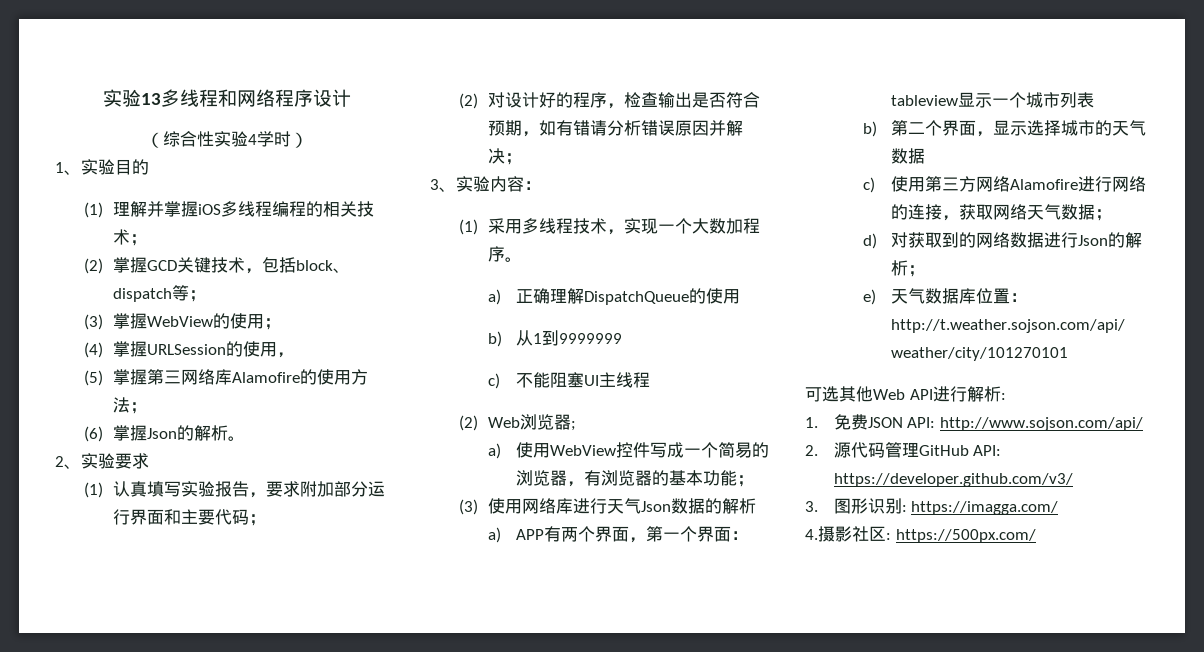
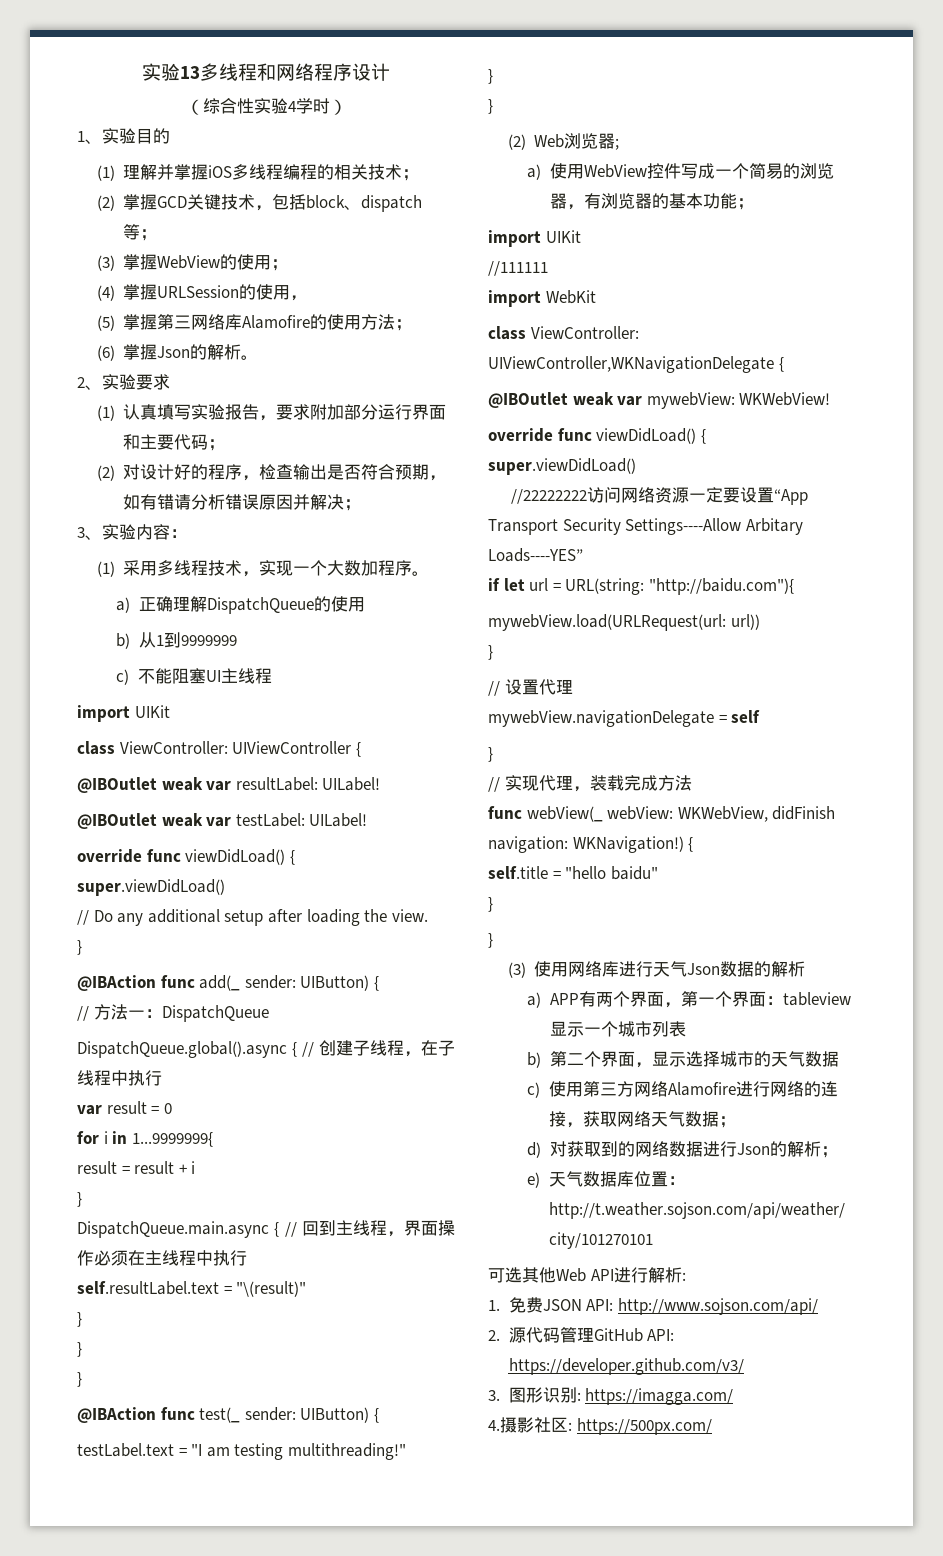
(651, 380) none -> [77,705,170,722] [77,741,361,757] [77,777,381,793] [77,813,368,829] [77,849,295,865] [77,879,225,896] [77,909,428,926] [77,940,82,955] [77,975,379,991] [77,1004,269,1022] [77,1040,455,1058] [77,1070,162,1086] [77,1101,172,1115] [77,1131,213,1147] [77,1161,196,1174] [77,1192,82,1207] [77,1220,455,1238] [77,1250,247,1266] [77,1281,307,1297] [77,1312,82,1327] [77,1342,82,1357] [77,1372,82,1387] [77,1407,379,1423] [77,1443,406,1460] [488,69,493,84] [488,99,493,114] // import UIKit // class ViewController: UIViewController { // @IBOutlet weak var resultLabel: UILabel! // @IBOutlet weak var testLabel: UILabel! // override func viewDidLoad() { // super.viewDidLoad() // // Do any additional setup after loading the view. // } // @IBAction func add(_ sender: UIButton) { // // 方法一：DispatchQueue // DispatchQueue.global().async { // 创建子线程，在子线程中执行 // var result = 0 // for i in 1...9999999{ // result = result + i // } // DispatchQueue.main.async { // 回到主线程，界面操作必须在主线程中执行 // self.resultLabel.text = "\(result)" // } // } // } // @IBAction func test(_ sender: UIButton) { // testLabel.text = "I am testing multithreading!" // } // }
(755, 481) none -> [488,230,581,247] [488,261,548,276] [488,290,596,307] [488,326,639,340] [488,356,784,373] [488,392,831,409] [488,428,706,444] [488,458,636,475] [511,487,809,505] [488,518,803,535] [488,548,583,562] [488,578,794,595] [488,614,760,631] [488,645,493,660] [488,679,573,696] [488,710,761,727] [488,747,493,762] [488,775,692,792] [488,806,836,822] [488,836,694,853] [488,866,658,880] [488,897,493,912] [488,933,493,948] // import UIKit // //111111 // import WebKit // class ViewController: UIViewController,WKNavigationDelegate { // @IBOutlet weak var mywebView: WKWebView! // override func viewDidLoad() { // super.viewDidLoad() // //22222222访问网络资源一定要设置“App Transport Security Settings----Allow Arbitary Loads----YES” // if let url = URL(string: "http://baidu.com"){ // mywebView.load(URLRequest(url: url)) // } // // 设置代理 // mywebView.navigationDelegate = self // } // // 实现代理，装载完成方法 // func webView(_ webView: WKWebView, didFinish navigation: WKNavigation!) { // self.title = "hello baidu" // } // }

